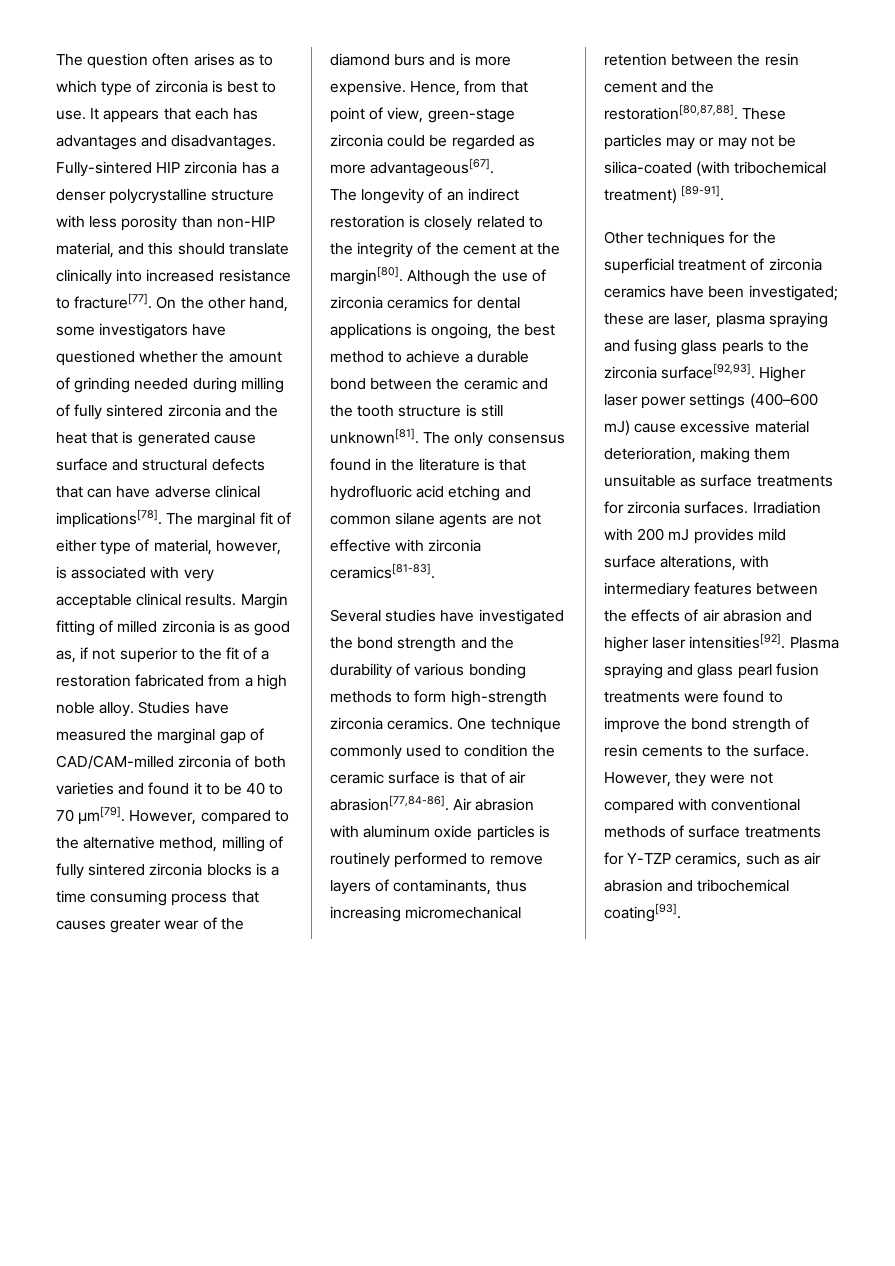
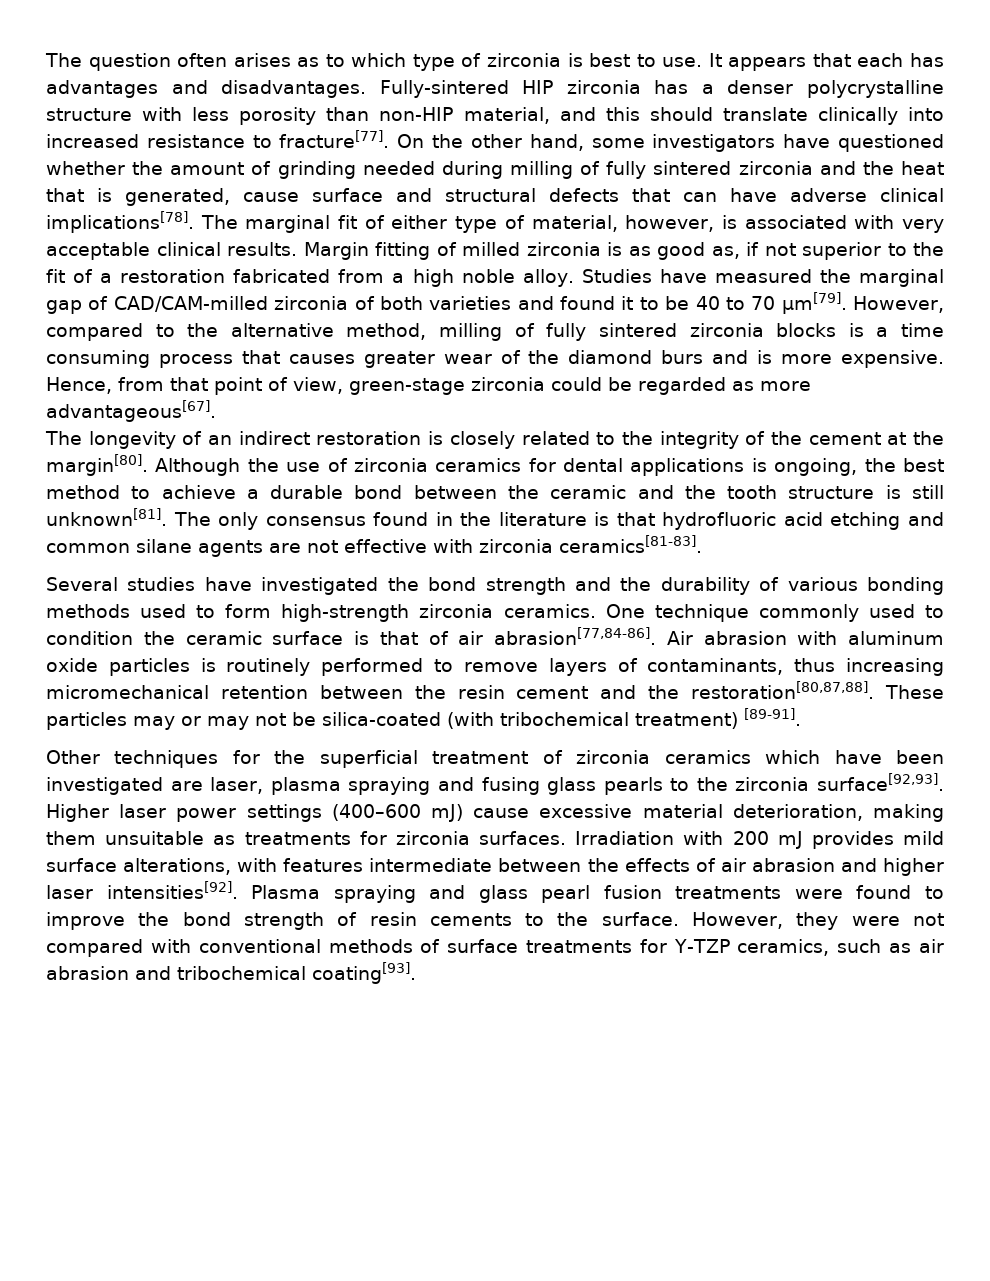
[137,432,210,447] generated -> [125,188,230,206] generated,
(392, 697) none -> [140,604,187,618] used
(666, 291) none -> [765,750,821,764] which
[748,285,838,301] [604,313,644,325] investigated; these -> [46,777,163,795] investigated
[700,474,753,487] surface -> (236, 840) none
[604,582,753,598] intermediary features -> [283,858,493,872] features intermediate

